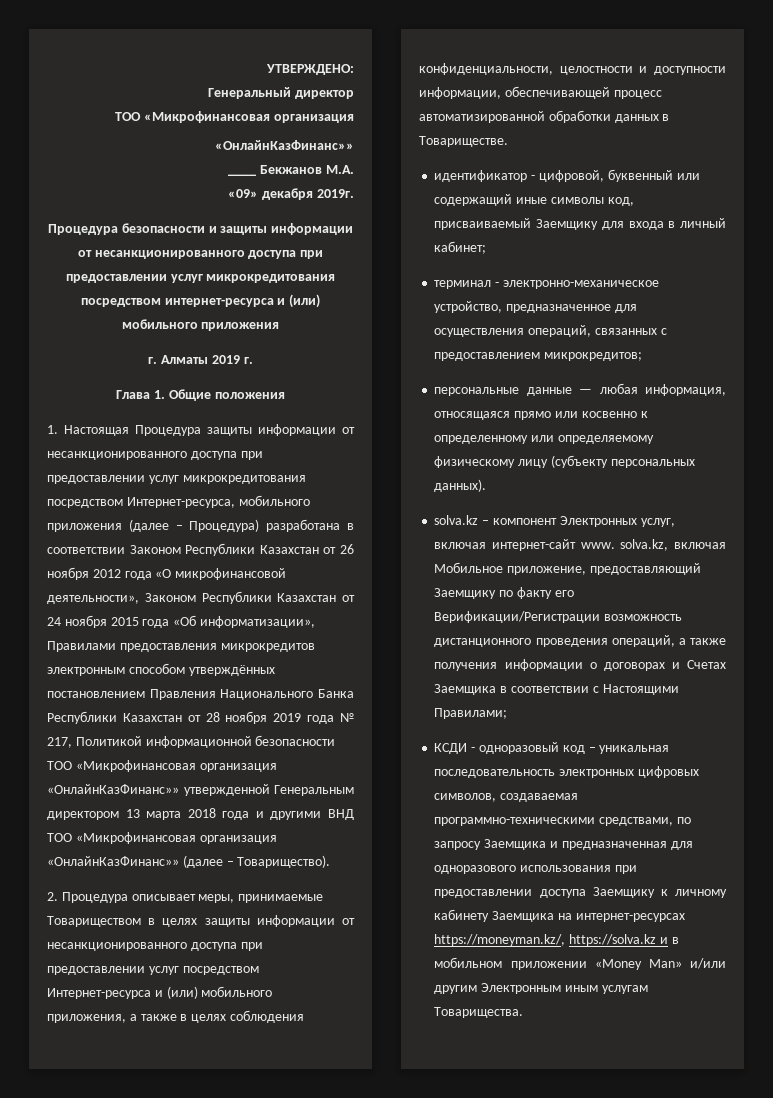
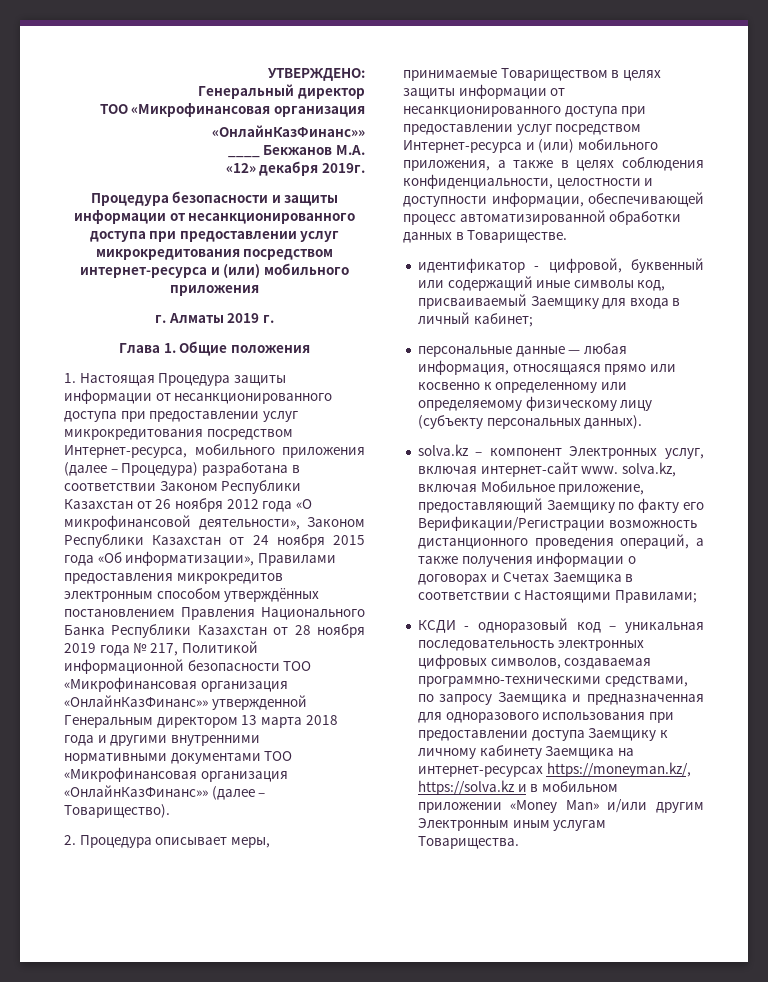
[228,189,259,198] «09» -> [225,163,256,173] «12»
[327,809,354,820] ВНД -> [170,735,260,746] [64,753,261,764] внутренними нормативными документами
[434,280,659,289] [434,301,637,313] [434,325,667,337] [434,352,643,361] // терминал - электронно-механическое устройство, предназначенное для осуществления операций, связанных с предоставлением микрокредитов; -> (533, 320) none

